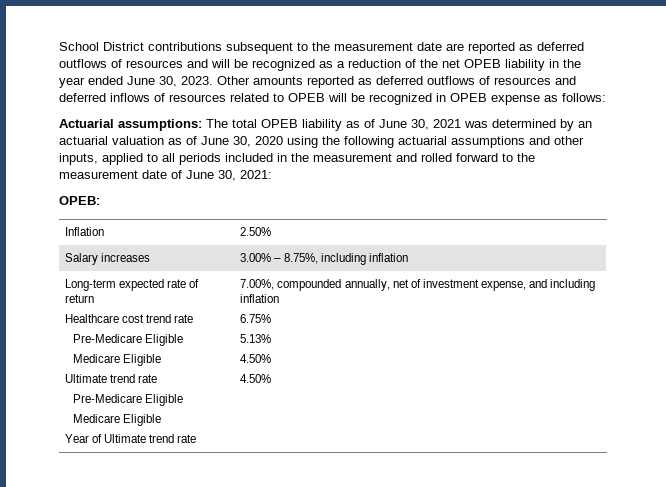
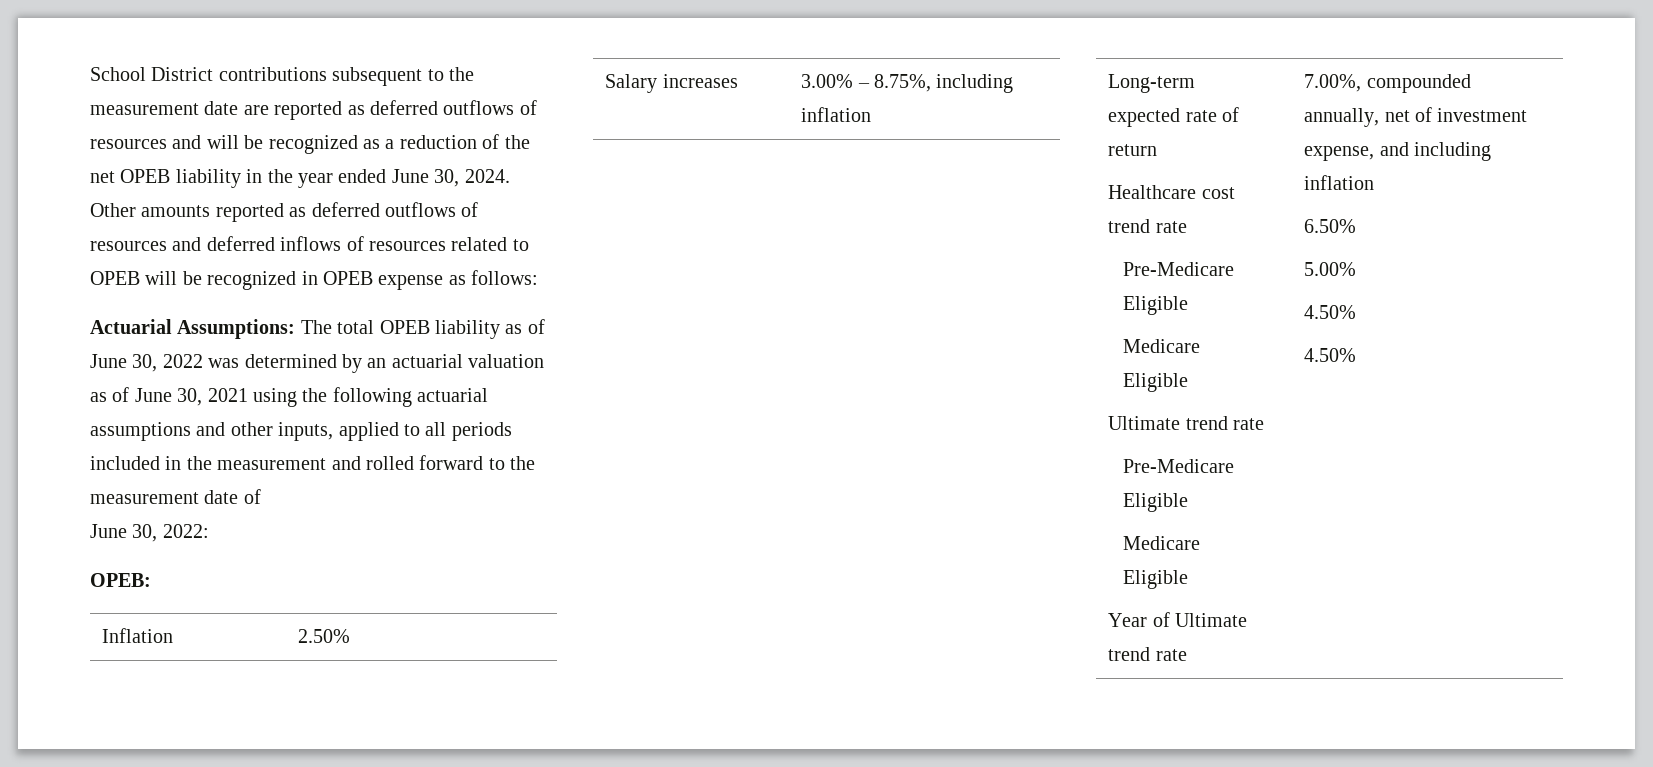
[181,76,213,85] 2023. -> [464,169,510,183] 2024.
[118,119,202,131] assumptions: -> [177,319,296,339] Assumptions:
[433,119,461,128] 2021 -> [162,354,203,368] 2022
[255,136,283,145] 2020 -> [207,388,248,402] 2021
[186,170,272,181] June 30, 2021: -> [90,524,209,542] // June 30, 2022:
[240,314,272,323] [240,334,272,343] 6.75% // 5.13% -> [1304,219,1357,233] [1304,262,1357,276] 6.50% // 5.00%

